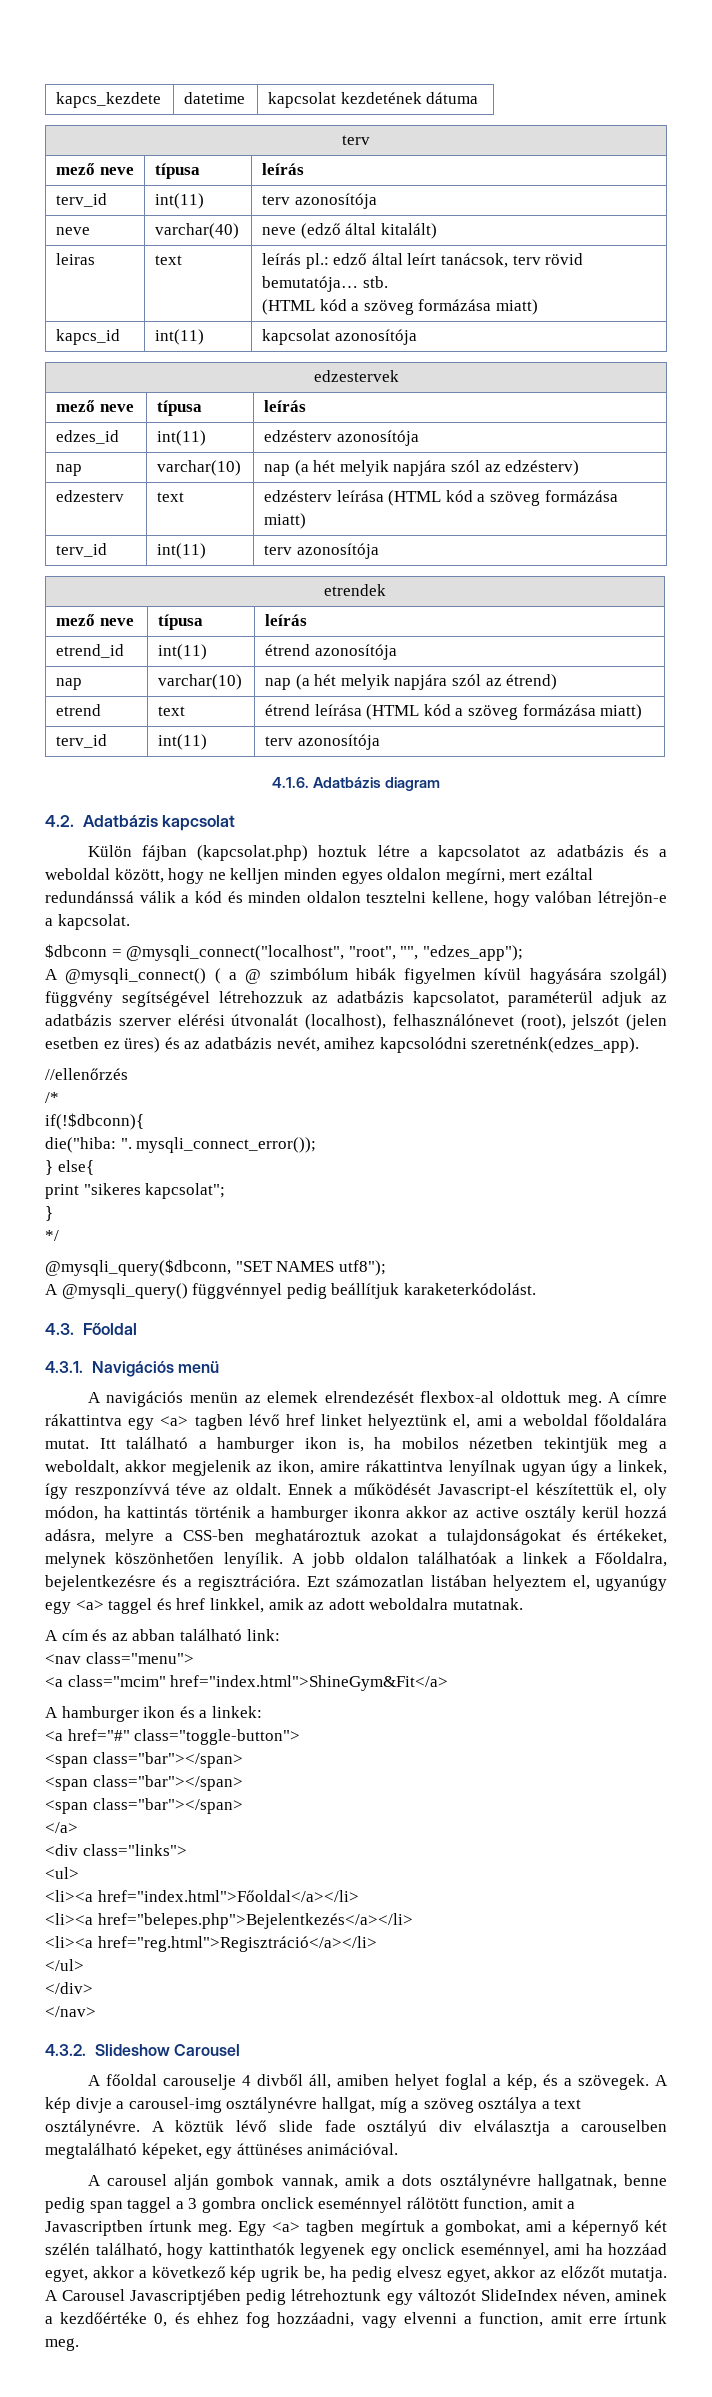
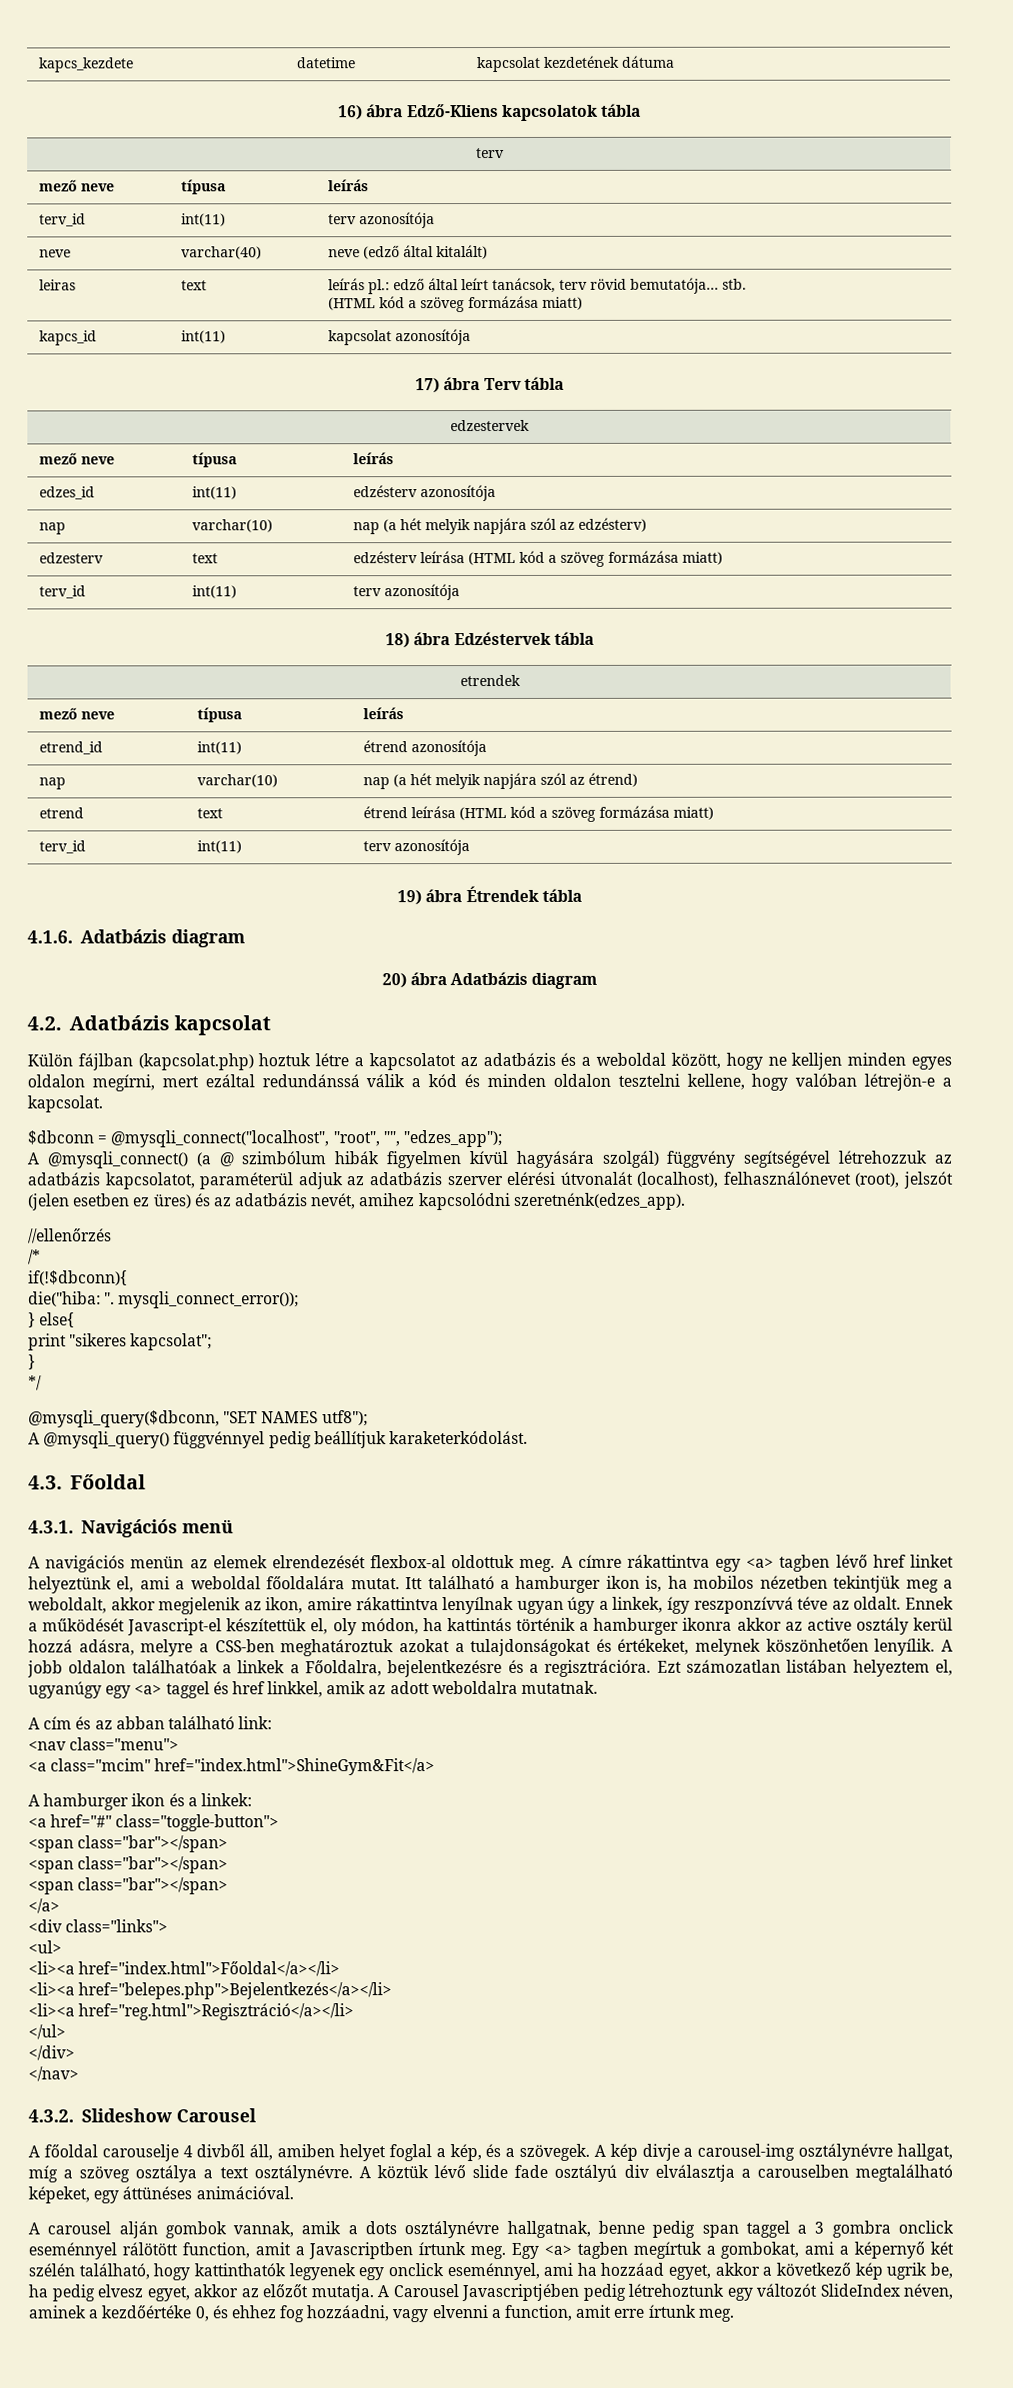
(479, 98) none -> [338,103,641,122] // 16) ábra Edző-Kliens kapcsolatok tábla
(417, 337) none -> [415,376,564,394] // 17) ábra Terv tábla
(379, 551) none -> [385,631,594,649] // 18) ábra Edzéstervek tábla
[271,777,309,788] 4.1.6. -> [397,885,582,906] [27,929,245,948] [381,972,447,989] 19) ábra Étrendek tábla // 4.1.6. Adatbázis diagram // 20) ábra
[141,845,187,861] fájban -> [77,1053,133,1071] fájlban
[214,968,237,984] ( a -> [195,1152,211,1167] (a

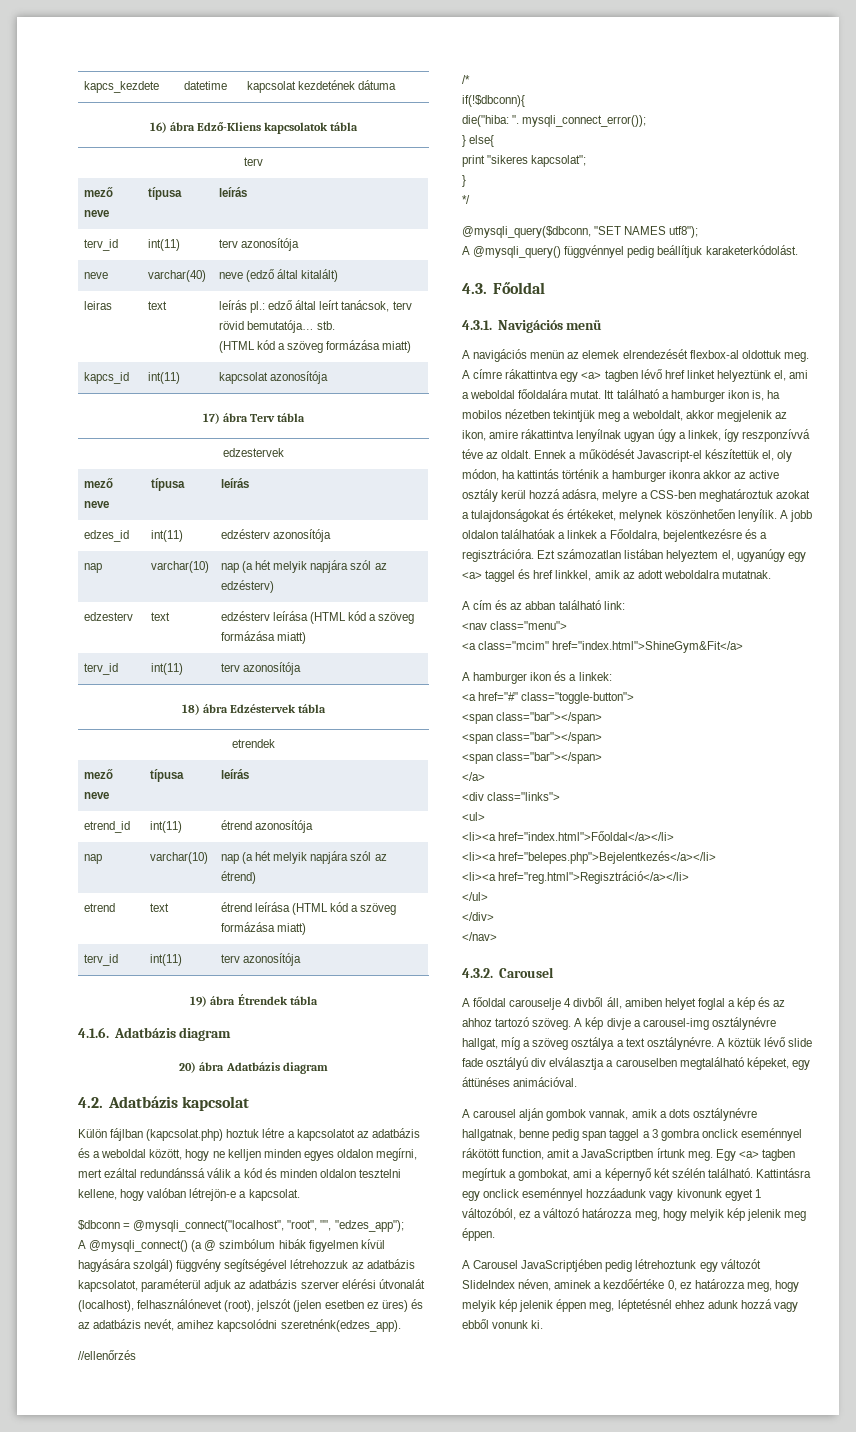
[80,2108,172,2123] Slideshow -> (493, 973) none
[449,2143,591,2162] kép, és a szövegek. -> [737,997,786,1010] [462,1017,572,1030] kép és az ahhoz tartozó szöveg.
[121,2242,178,2256] rálötött -> [462,1148,500,1158] rákötött
[308,2242,414,2260] Javascriptben -> [581,1149,654,1161] JavaScriptben
[78,2262,953,2281] [28,2284,374,2302] található, hogy kattinthatók legyenek egy onclick eseménnyel, ami ha hozzáad egyet, akkor a következő kép ugrik be, ha pedig elvesz egyet, akkor az előzőt mutatja. -> [707,1168,811,1178] [462,1188,761,1201] [462,1208,807,1221] [462,1228,495,1241] található. Kattintásra egy onclick eseménnyel hozzáadunk vagy kivonunk egyet 1 változóból, ez a változó határozza meg, hogy melyik kép jelenik meg éppen. //
[461,2283,579,2302] Javascriptjében -> [521,1259,603,1272] JavaScriptjében
[211,2304,734,2323] és ehhez fog hozzáadni, vagy elvenni a function, amit erre írtunk meg. -> [679,1279,799,1292] [462,1299,798,1312] [462,1319,544,1329] ez határozza meg, hogy melyik kép jelenik éppen meg, léptetésnél ehhez adunk hozzá vagy ebből vonunk ki.

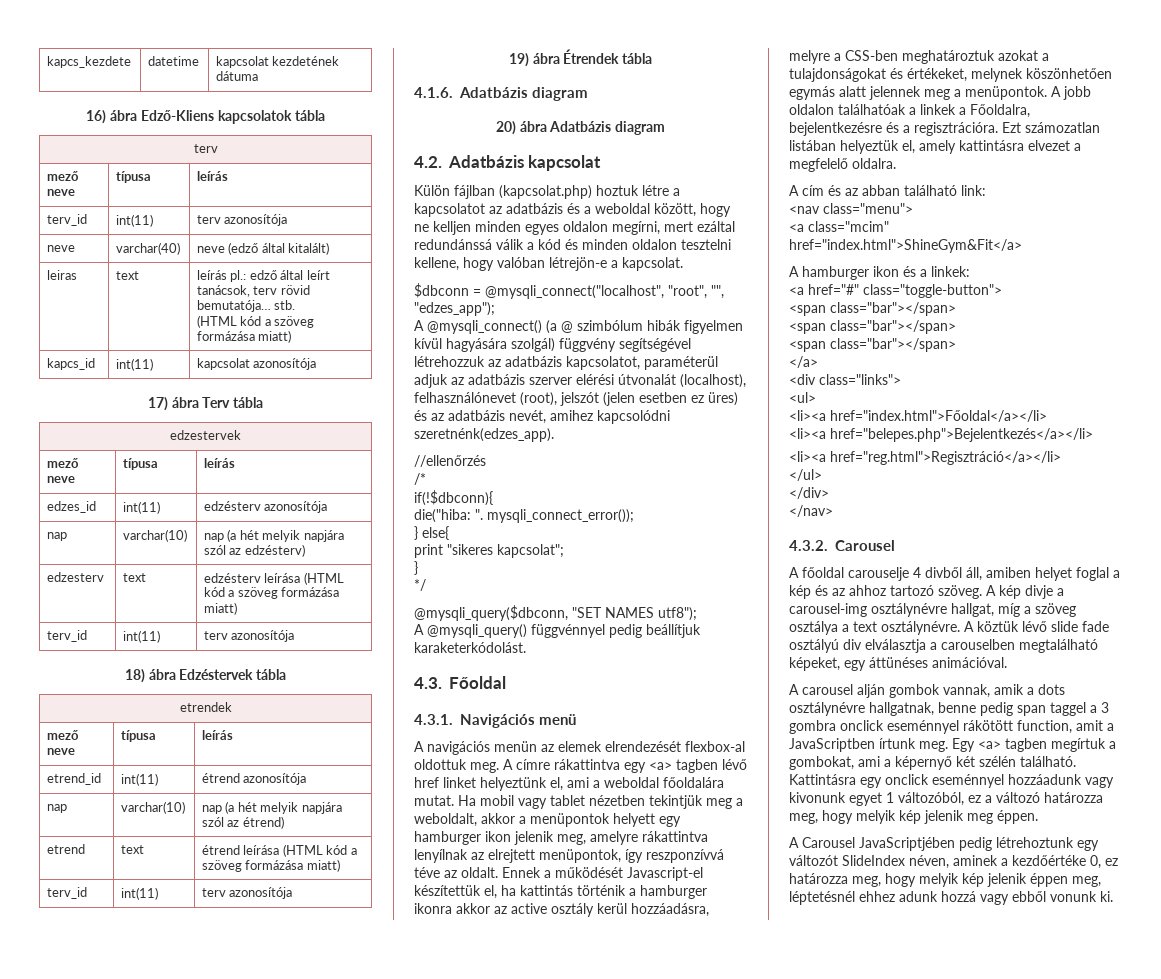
[604,389,781,402] [462,410,502,419] Itt található a hamburger ikon is, ha mobilos -> [458,795,585,809] Ha mobil vagy tablet
[716,410,787,422] [462,429,721,442] megjelenik az ikon, amire rákattintva lenyílnak ugyan úgy a linkek, -> [519,813,681,827] [414,831,708,845] [414,849,621,863] a menüpontok helyett egy hamburger ikon jelenik meg, amelyre rákattintva lenyílnak az elrejtett menüpontok,
[776,450,792,462] [462,469,499,481] oly módon, -> (497, 892) none
[529,489,600,501] hozzá adásra, -> [631,903,709,917] hozzáadásra,
[737,509,777,522] lenyílik. -> [789,86,1047,100] egymás alatt jelennek meg a menüpontok.
[666,549,806,562] [462,569,771,582] helyeztem el, ugyanúgy egy <a> taggel és href linkkel, amik az adott weboldalra mutatnak. -> [840,140,1081,154] [789,158,896,172] helyeztük el, amely kattintásra elvezet a megfelelő oldalra.

